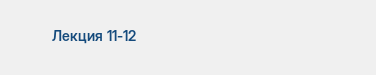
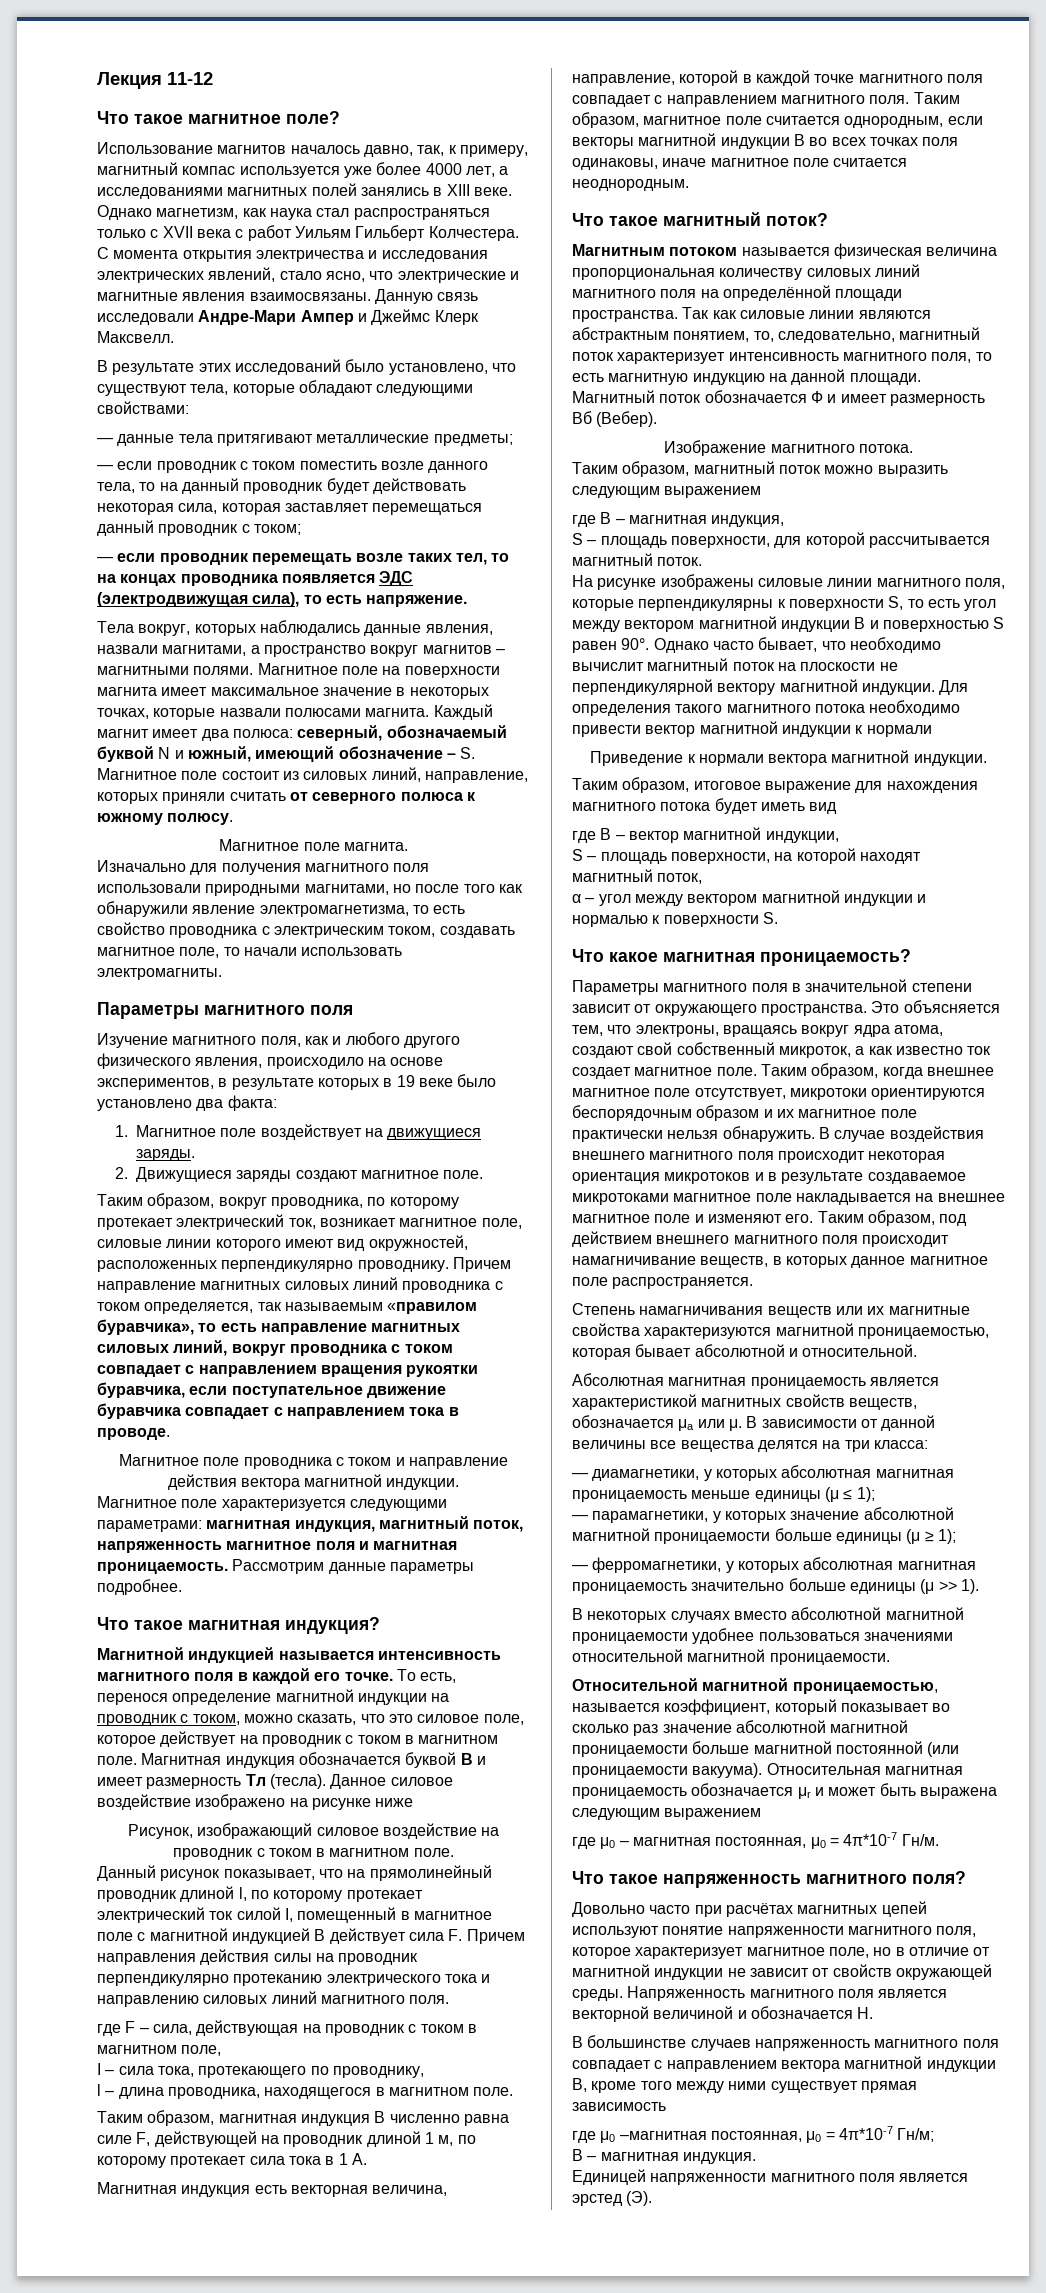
(136, 35) none -> [97,111,340,124] [97,142,528,157] [97,162,509,178] [97,183,512,199] [97,205,490,220] [97,225,519,241] [97,247,488,262] [97,267,519,283] [97,289,479,304] [97,309,479,325] [97,331,174,343] [97,359,516,375] [97,380,474,396] [97,401,189,414] [97,434,513,446] [97,461,489,473] [97,478,466,494] [97,503,483,515] [97,520,301,536] [97,553,510,565] [97,571,414,586] [97,592,468,607] [97,620,493,636] [97,645,505,657] [97,663,500,678] [97,687,489,699] [97,704,493,720] [97,725,507,741] [97,746,476,762] [97,767,528,783] [97,792,476,804] [97,813,234,825] [219,839,408,851] [97,860,430,875] [97,884,523,896] [97,901,466,917] [97,922,515,938] [97,947,403,958] [97,968,222,980] [97,1002,353,1019] [97,1032,460,1048] [97,1053,444,1069] [97,1074,497,1090] [97,1095,277,1111] [115,1124,482,1140] [136,1149,196,1161] [115,1167,484,1182] [97,1193,459,1209] [97,1214,522,1230] [97,1235,468,1251] [97,1257,511,1272] [97,1277,503,1293] [97,1302,478,1314] [97,1319,461,1335] [97,1340,453,1356] [97,1365,479,1377] [97,1382,446,1398] [97,1403,459,1419] [97,1428,170,1440] [119,1454,508,1469] [167,1474,460,1490] [97,1496,447,1511] [97,1516,524,1532] [97,1541,458,1553] [97,1559,474,1574] [97,1579,182,1595] [97,1617,380,1634] [97,1647,501,1663] [97,1668,457,1684] [97,1689,450,1705] [97,1714,524,1726] [97,1731,499,1747] [97,1752,486,1768] [97,1774,453,1789] [97,1794,414,1810] [127,1823,500,1839] [173,1848,454,1860] [97,1865,492,1881] [97,1886,423,1902] [97,1907,492,1923] [97,1928,525,1944] [97,1949,419,1965] [97,1974,491,1986] [97,1991,450,2007] [97,2020,477,2036] [97,2045,222,2056] [97,2063,424,2078] [97,2084,514,2099] [97,2110,509,2126] [97,2131,476,2147] [97,2153,367,2168] [97,2182,448,2197] [572,70,983,86] [572,92,960,107] [572,112,983,128] [572,133,959,149] [572,158,908,170] [572,179,689,191] [572,212,828,226] [572,243,998,259] [572,264,920,280] [572,285,903,301] [572,307,931,322] [572,327,981,343] [572,352,992,364] [572,369,921,385] [572,390,985,406] [572,411,658,427] [664,440,913,456] [572,461,948,477] [572,486,762,498] [572,512,785,527] [572,532,990,548] [572,553,703,566] [572,574,1005,590] [572,596,997,611] [572,616,1005,632] [572,637,941,653] [572,658,898,671] [572,679,969,695] [572,700,961,716] [572,721,932,737] [590,750,987,766] [572,777,978,793] [572,798,838,814] [572,827,839,843] [572,848,921,864] [572,869,703,884] [572,890,927,906] [572,912,778,927] [572,949,911,966] [572,979,972,995] [572,1000,1000,1016] [572,1025,943,1037] [572,1042,992,1058] [572,1063,994,1079] [572,1088,986,1100] [572,1105,917,1121] [572,1126,984,1142] [572,1151,946,1163] [572,1172,966,1184] [572,1193,1005,1205] [572,1210,968,1226] [572,1231,950,1247] [572,1256,988,1268] [572,1277,754,1289] [572,1303,970,1318] [572,1323,989,1339] [572,1344,918,1360] [572,1373,939,1389] [572,1394,917,1410] [572,1415,936,1431] [572,1440,928,1452] [572,1465,954,1481] [572,1487,875,1502] [572,1507,954,1523] [572,1528,956,1544] [572,1557,976,1573] [572,1578,979,1594] [572,1607,964,1623] [572,1628,953,1644] [572,1649,890,1665] [572,1678,938,1694] [572,1699,951,1715] [572,1720,909,1736] [572,1741,960,1757] [572,1763,963,1778] [572,1783,997,1799] [572,1808,762,1820] [572,1832,939,1849] [572,1871,966,1888] [572,1901,927,1917] [572,1926,977,1938] [572,1947,991,1959] [572,1964,992,1980] [572,1986,948,2001] [572,2006,874,2022] [572,2035,999,2051] [572,2056,996,2072] [572,2078,917,2093] [572,2102,666,2111] [572,2126,935,2143] [572,2149,756,2164] [572,2169,969,2185] [572,2191,653,2206] // Что такое магнитное поле? // Использование магнитов началось давно, так, к примеру, магнитный компас используется уже более 4000 лет, а исследованиями магнитных полей занялись в XIII веке. Однако магнетизм, как наука стал распространяться только с XVII века с работ Уильям Гильберт Колчестера. С момента открытия электричества и исследования электрических явлений, стало ясно, что электрические и магнитные явления взаимосвязаны. Данную связь исследовали Андре-Мари Ампер и Джеймс Клерк Максвелл. // В результате этих исследований было установлено, что существуют тела, которые обладают следующими свойствами: // — данные тела притягивают металлические предметы; // — если проводник с током поместить возле данного тела, то на данный проводник будет действовать некоторая сила, которая заставляет перемещаться данный проводник с током; // — если проводник перемещать возле таких тел, то на концах проводника появляется ЭДС (электродвижущая сила), то есть напряжение. // Тела вокруг, которых наблюдались данные явления, назвали магнитами, а пространство вокруг магнитов – магнитными полями. Магнитное поле на поверхности магнита имеет максимальное значение в некоторых точках, которые назвали полюсами магнита. Каждый магнит имеет два полюса: северный, обозначаемый буквой N и южный, имеющий обозначение – S. Магнитное поле состоит из силовых линий, направление, которых приняли считать от северного полюса к южному полюсу. // Магнитное поле магнита. // Изначально для получения магнитного поля использовали природными магнитами, но после того как обнаружили явление электромагнетизма, то есть свойство проводника с электрическим током, создавать магнитное поле, то начали использовать электромагниты. // Параметры магнитного поля // Изучение магнитного поля, как и любого другого физического явления, происходило на основе экспериментов, в результате которых в 19 веке было установлено два факта: // 1. Магнитное поле воздействует на движущиеся заряды. // 2. Движущиеся заряды создают магнитное поле. // Таким образом, вокруг проводника, по которому протекает электрический ток, возникает магнитное поле, силовые линии которого имеют вид окружностей, расположенных перпендикулярно проводнику. Причем направление магнитных силовых линий проводника с током определяется, так называемым «правилом буравчика», то есть направление магнитных силовых линий, вокруг проводника с током совпадает с направлением вращения рукоятки буравчика, если поступательное движение буравчика совпадает с направлением тока в проводе. // Магнитное поле проводника с током и направление действия вектора магнитной индукции. // Магнитное поле характеризуется следующими параметрами: магнитная индукция, магнитный поток, напряженность магнитное поля и магнитная проницаемость. Рассмотрим данные параметры подробнее. // Что такое магнитная индукция? // Магнитной индукцией называется интенсивность магнитного поля в каждой его точке. То есть, перенося определение магнитной индукции на проводник с током, можно сказать, что это силовое поле, которое действует на проводник с током в магнитном поле. Магнитная индукция обозначается буквой В и имеет размерность Тл (тесла). Данное силовое воздействие изображено на рисунке ниже // Рисунок, изображающий силовое воздействие на проводник с током в магнитном поле. // Данный рисунок показывает, что на прямолинейный проводник длиной l, по которому протекает электрический ток силой I, помещенный в магнитное поле с магнитной индукцией B действует сила F. Причем направления действия силы на проводник перпендикулярно протеканию электрического тока и направлению силовых линий магнитного поля. // где F – сила, действующая на проводник с током в магнитном поле, // I – сила тока, протекающего по проводнику, // l – длина проводника, находящегося в магнитном поле. // Таким образом, магнитная индукция B численно равна силе F, действующей на проводник длиной 1 м, по которому протекает сила тока в 1 А. // Магнитная индукция есть векторная величина, направление, которой в каждой точке магнитного поля совпадает с направлением магнитного поля. Таким образом, магнитное поле считается однородным, если векторы магнитной индукции В во всех точках поля одинаковы, иначе магнитное поле считается неоднородным. // Что такое магнитный поток? // Магнитным потоком называется физическая величина пропорциональная количеству силовых линий магнитного поля на определённой площади пространства. Так как силовые линии являются абстрактным понятием, то, следовательно, магнитный поток характеризует интенсивность магнитного поля, то есть магнитную индукцию на данной площади. Магнитный поток обозначается Ф и имеет размерность Вб (Вебер). // Изображение магнитного потока. // Таким образом, магнитный поток можно выразить следующим выражением // где В – магнитная индукция, // S – площадь поверхности, для которой рассчитывается магнитный поток. // На рисунке изображены силовые линии магнитного поля, которые перпендикулярны к поверхности S, то есть угол между вектором магнитной индукции В и поверхностью S равен 90°. Однако часто бывает, что необходимо вычислит магнитный поток на плоскости не перпендикулярной вектору магнитной индукции. Для определения такого магнитного потока необходимо привести вектор магнитной индукции к нормали // Приведение к нормали вектора магнитной индукции. // Таким образом, итоговое выражение для нахождения магнитного потока будет иметь вид // где В – вектор магнитной индукции, // S – площадь поверхности, на которой находят магнитный поток, // α – угол между вектором магнитной индукции и нормалью к поверхности S. // Что какое магнитная проницаемость? // Параметры магнитного поля в значительной степени зависит от окружающего пространства. Это объясняется тем, что электроны, вращаясь вокруг ядра атома, создают свой собственный микроток, а как известно ток создает магнитное поле. Таким образом, когда внешнее магнитное поле отсутствует, микротоки ориентируются беспорядочным образом и их магнитное поле практически нельзя обнаружить. В случае воздействия внешнего магнитного поля происходит некоторая ориентация микротоков и в результате создаваемое микротоками магнитное поле накладывается на внешнее магнитное поле и изменяют его. Таким образом, под действием внешнего магнитного поля происходит намагничивание веществ, в которых данное магнитное поле распространяется. // Степень намагничивания веществ или их магнитные свойства характеризуются магнитной проницаемостью, которая бывает абсолютной и относительной. // Абсолютная магнитная проницаемость является характеристикой магнитных свойств веществ, обозначается μа или μ. В зависимости от данной величины все вещества делятся на три класса: // — диамагнетики, у которых абсолютная магнитная проницаемость меньше единицы (μ ≤ 1); // — парамагнетики, у которых значение абсолютной магнитной проницаемости больше единицы (μ ≥ 1); // — ферромагнетики, у которых абсолютная магнитная проницаемость значительно больше единицы (μ >> 1). // В некоторых случаях вместо абсолютной магнитной проницаемости удобнее пользоваться значениями относительной магнитной проницаемости. // Относительной магнитной проницаемостью, называется коэффициент, который показывает во сколько раз значение абсолютной магнитной проницаемости больше магнитной постоянной (или проницаемости вакуума). Относительная магнитная проницаемость обозначается μr и может быть выражена следующим выражением // где μ0 – магнитная постоянная, μ0 = 4π*10-7 Гн/м. // Что такое напряженность магнитного поля? // Довольно часто при расчётах магнитных цепей используют понятие напряженности магнитного поля, которое характеризует магнитное поле, но в отличие от магнитной индукции не зависит от свойств окружающей среды. Напряженность магнитного поля является векторной величиной и обозначается Н. // В большинстве случаев напряженность магнитного поля совпадает с направлением вектора магнитной индукции В, кроме того между ними существует прямая зависимость // где μ0 –магнитная постоянная, μ0 = 4π*10-7 Гн/м; // В – магнитная индукция. // Единицей напряженности магнитного поля является эрстед (Э).

